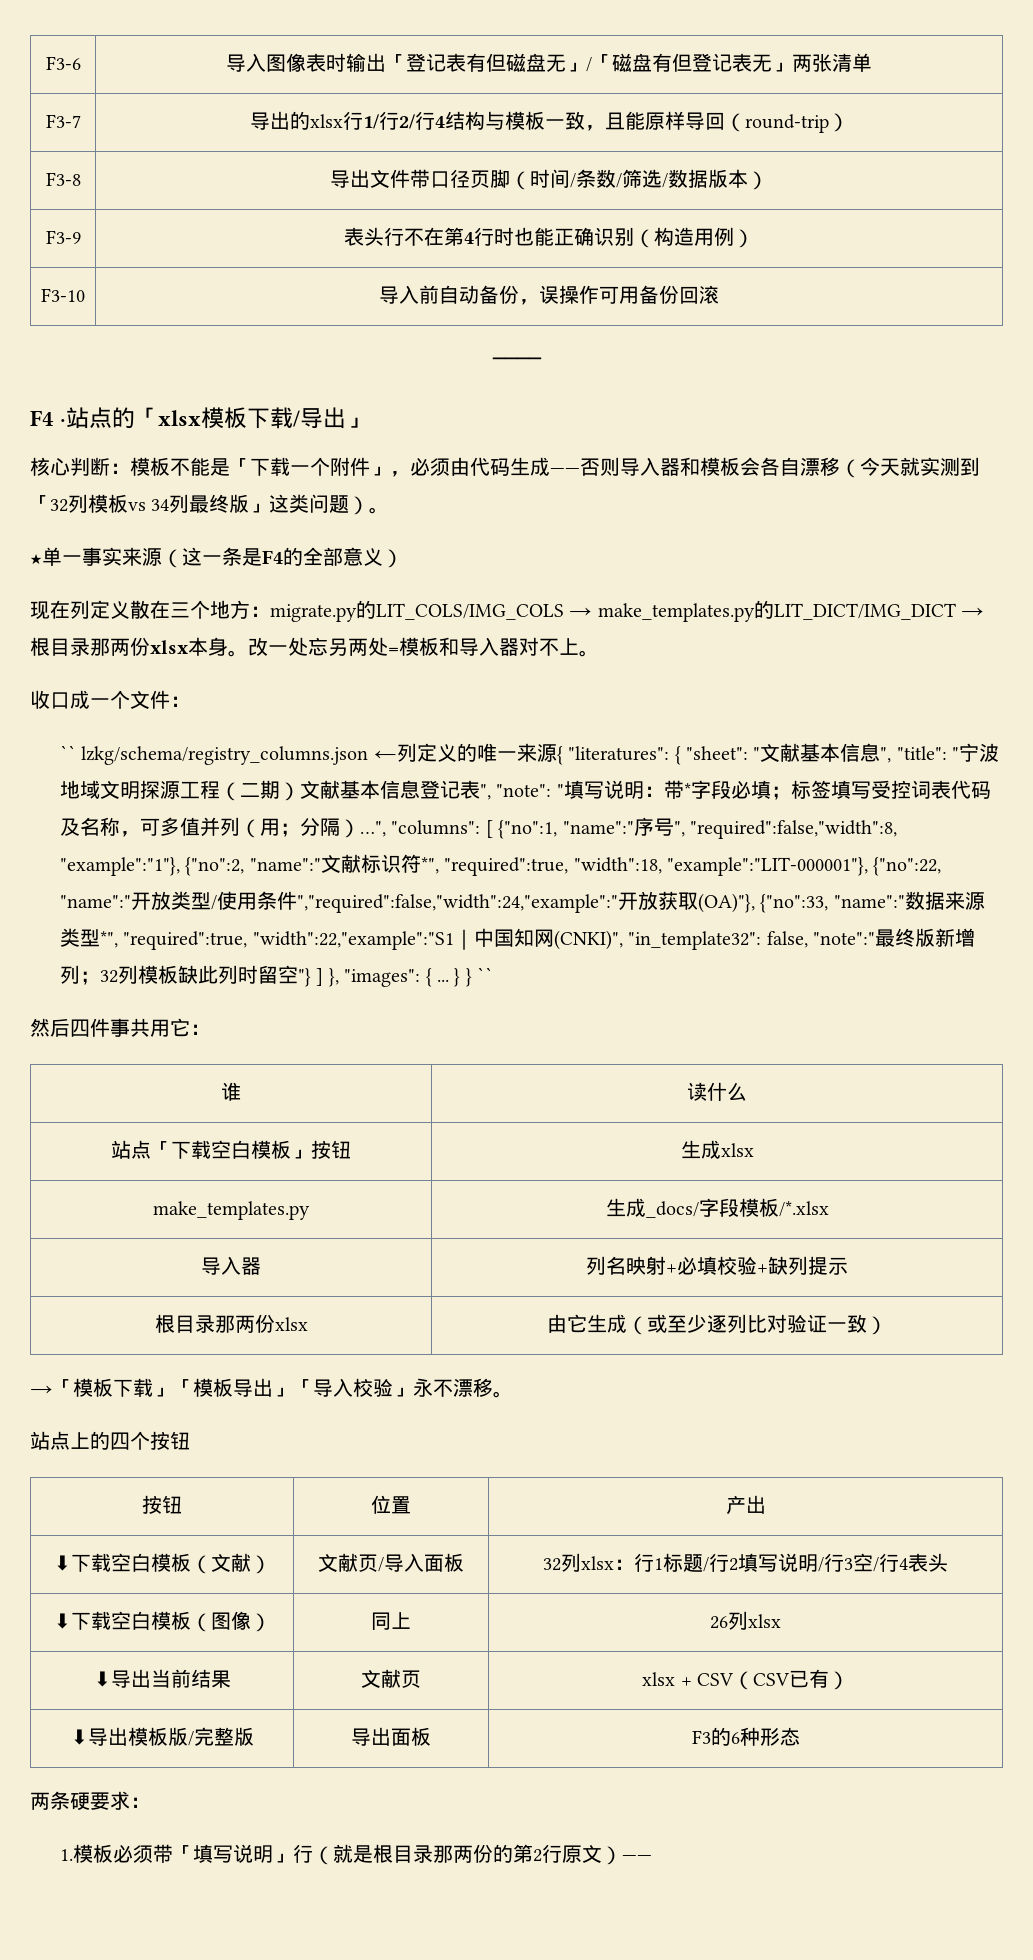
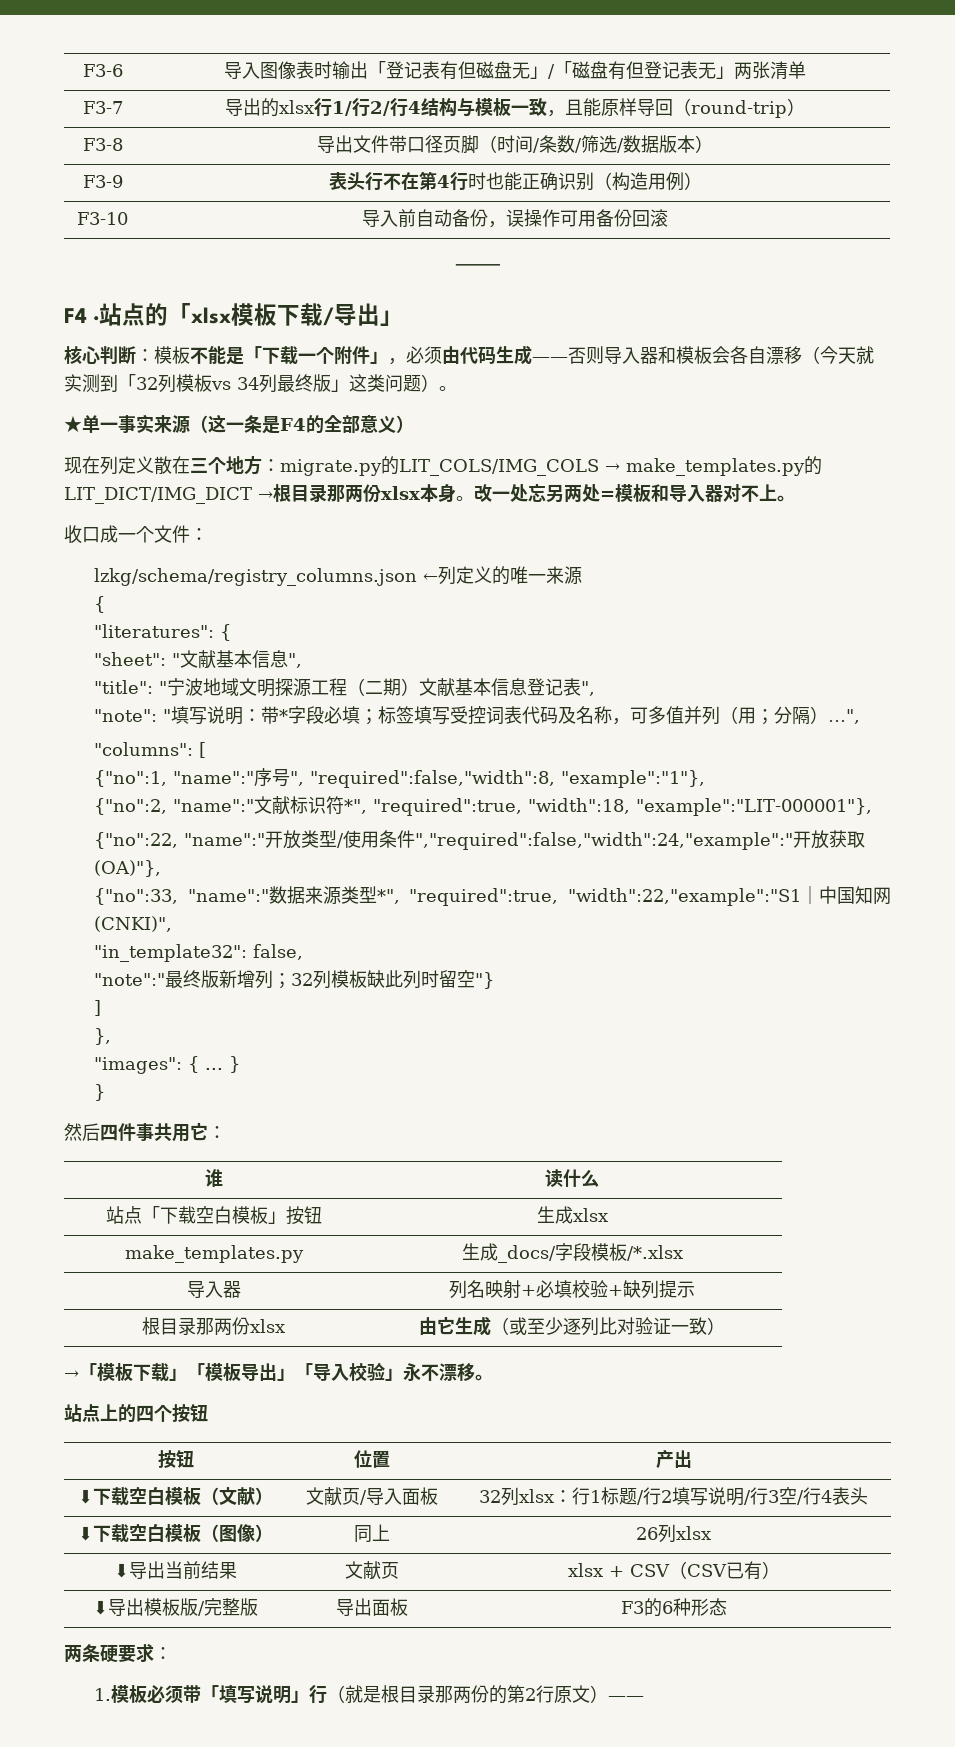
[60,745,77,760] `` -> (208, 534) none
[556,746,563,765] { -> [94,596,106,613] // { //
(681, 755) none -> (232, 632) //
(892, 755) none -> (303, 660) //
(492, 792) none -> (596, 688) //
(387, 829) none -> (861, 716) //
(493, 829) none -> (207, 750) //
(181, 866) none -> (706, 779) //
(869, 866) none -> (873, 807) //
(756, 903) none -> (162, 868) //
(623, 940) none -> (173, 924) //
(808, 939) none -> (304, 952) //
(312, 977) none -> (495, 980) //
(324, 977) none -> (102, 1008) //
(339, 977) none -> (112, 1036) //
[465,967,494,987] } `` -> [94,1084,106,1101] // }

